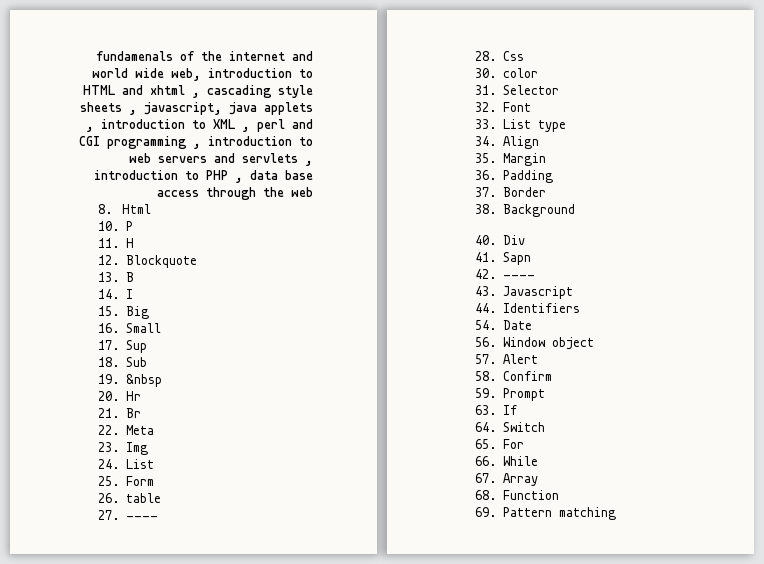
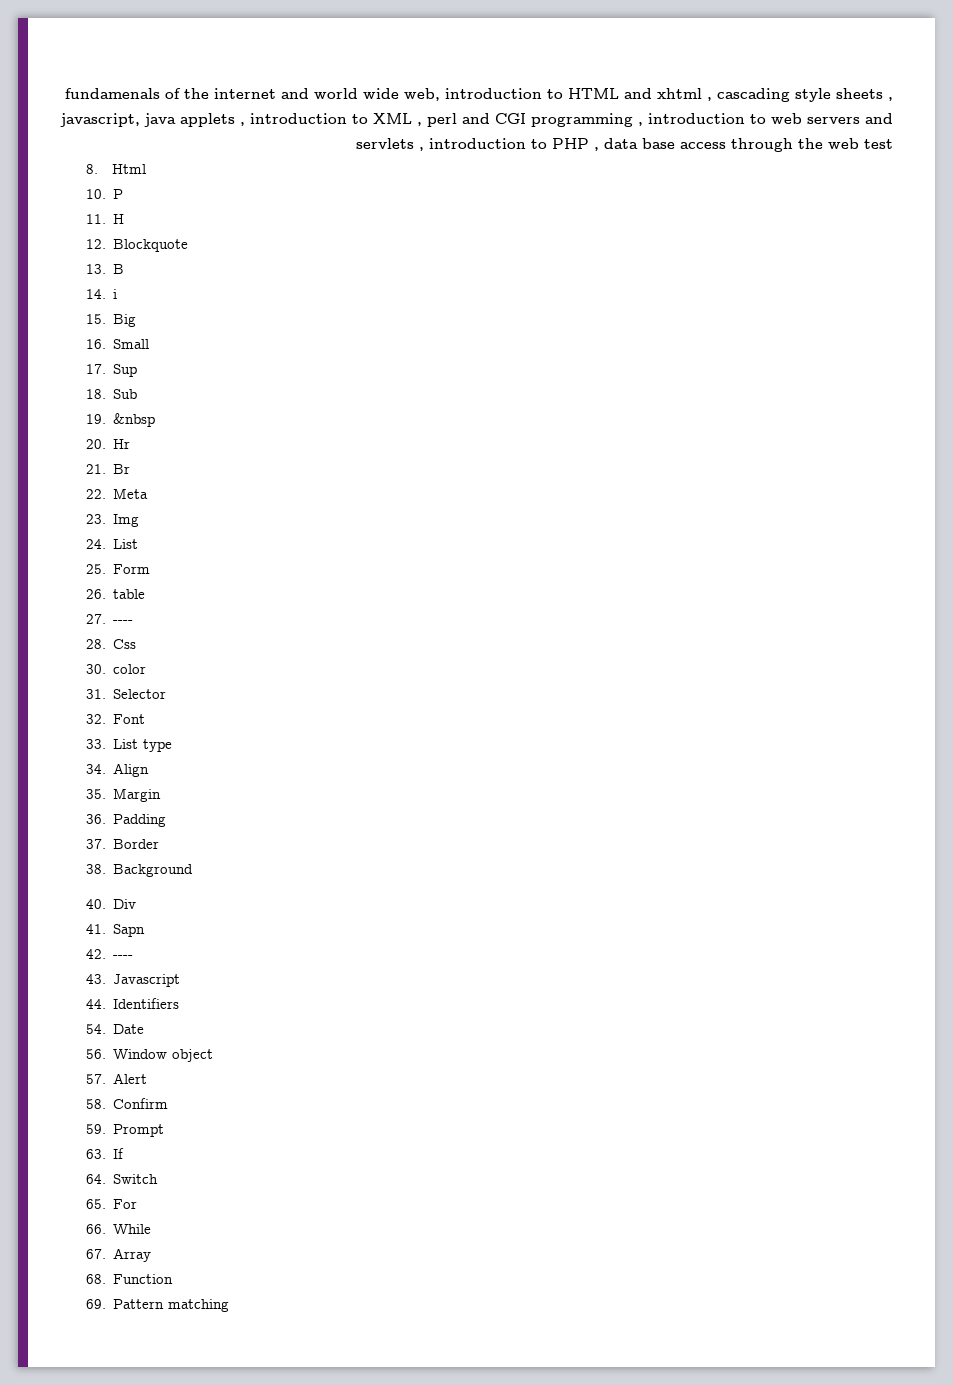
(313, 192) none -> [864,139,893,149] test
[126,289,134,299] I -> [113,289,118,299] i

